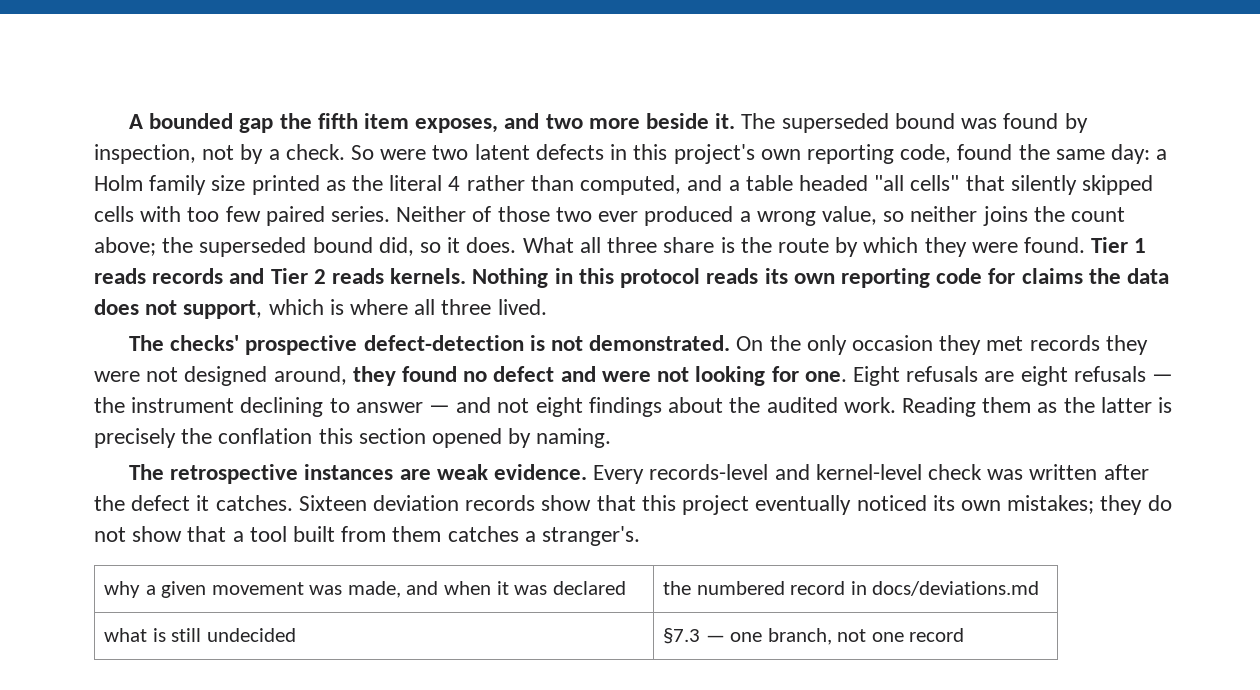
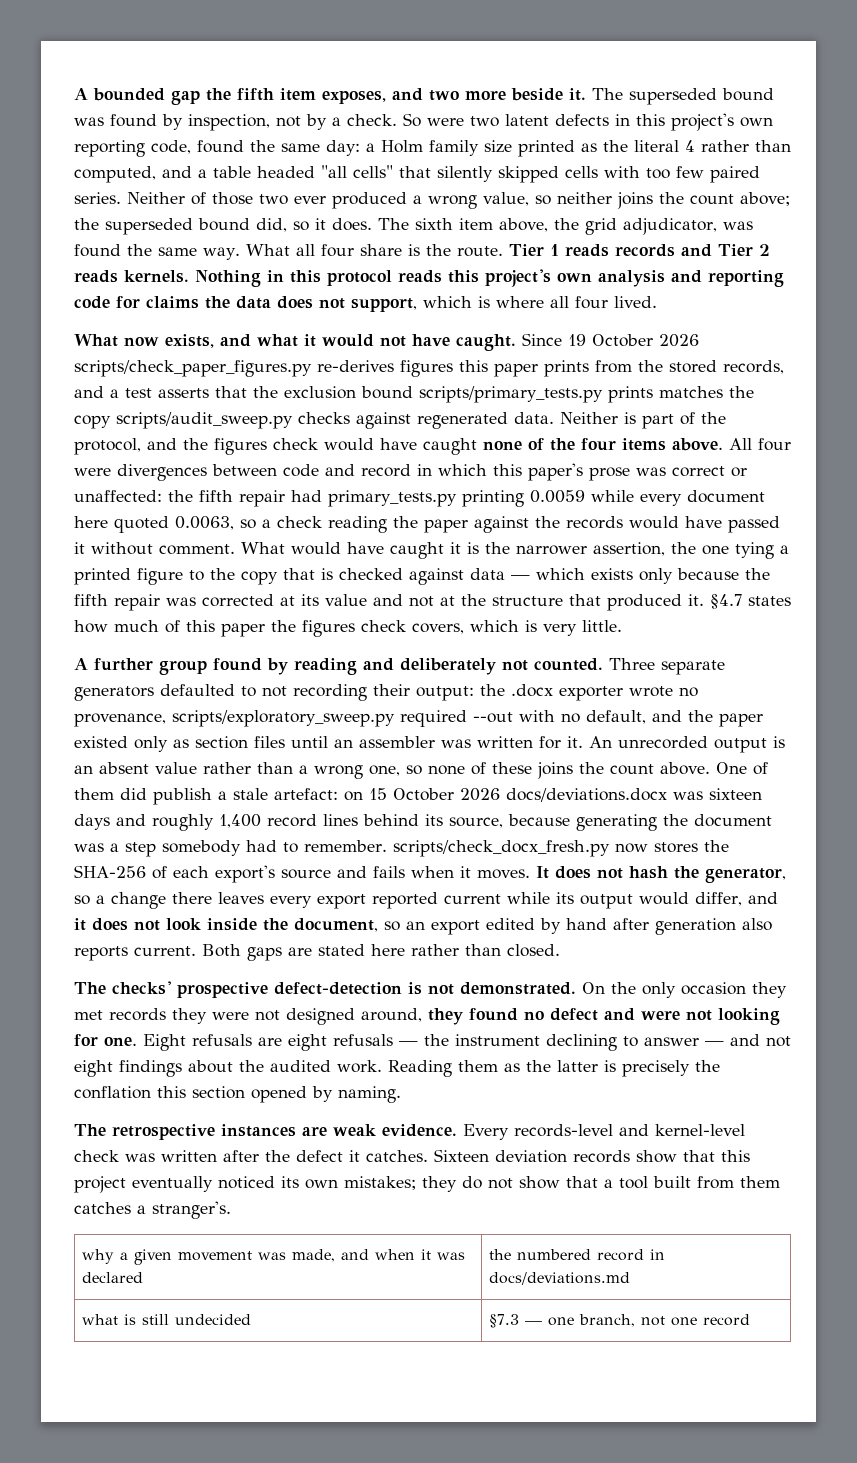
(517, 245) none -> [378,218,753,235] [74,244,240,260] The sixth item above, the grid adjudicator, was found the same way.
[607,237,658,253] three -> [320,244,354,257] four
[777,237,1085,257] route by which they were found. -> [456,246,503,257] route.
[764,268,835,284] its own -> [448,269,702,287] this project's own analysis and
[441,299,492,315] three -> [575,296,608,309] four
(547, 307) none -> [74,333,699,351] [74,360,784,377] [74,386,754,403] [74,412,726,429] [74,438,791,455] [74,463,747,481] [74,490,765,507] [74,516,780,533] [74,542,789,559] [74,568,770,585] [74,594,791,611] [74,620,622,637] [74,658,725,675] [74,684,698,701] [74,710,763,727] [74,736,785,753] [74,762,768,779] [74,788,762,805] [74,814,772,831] [74,840,729,857] [74,865,786,883] [74,892,778,909] [74,918,772,935] [74,944,560,961] // What now exists, and what it would not have caught. Since 19 October 2026 scripts/check_paper_figures.py re-derives figures this paper prints from the stored records, and a test asserts that the exclusion bound scripts/primary_tests.py prints matches the copy scripts/audit_sweep.py checks against regenerated data. Neither is part of the protocol, and the figures check would have caught none of the four items above. All four were divergences between code and record in which this paper's prose was correct or unaffected: the fifth repair had primary_tests.py printing 0.0059 while every document here quoted 0.0063, so a check reading the paper against the records would have passed it without comment. What would have caught it is the narrower assertion, the one tying a printed figure to the copy that is checked against data — which exists only because the fifth repair was corrected at its value and not at the structure that produced it. §4.7 states how much of this paper the figures check covers, which is very little. // A further group found by reading and deliberately not counted. Three separate generators defaulted to not recording their output: the .docx exporter wrote no provenance, scripts/exploratory_sweep.py required --out with no default, and the paper existed only as section files until an assembler was written for it. An unrecorded output is an absent value rather than a wrong one, so none of these joins the count above. One of them did publish a stale artefact: on 15 October 2026 docs/deviations.docx was sixteen days and roughly 1,400 record lines behind its source, because generating the document was a step somebody had to remember. scripts/check_docx_fresh.py now stores the SHA-256 of each export's source and fails when it moves. It does not hash the generator, so a change there leaves every export reported current while its output would differ, and it does not look inside the document, so an export edited by hand after generation also reports current. Both gaps are stated here rather than closed.

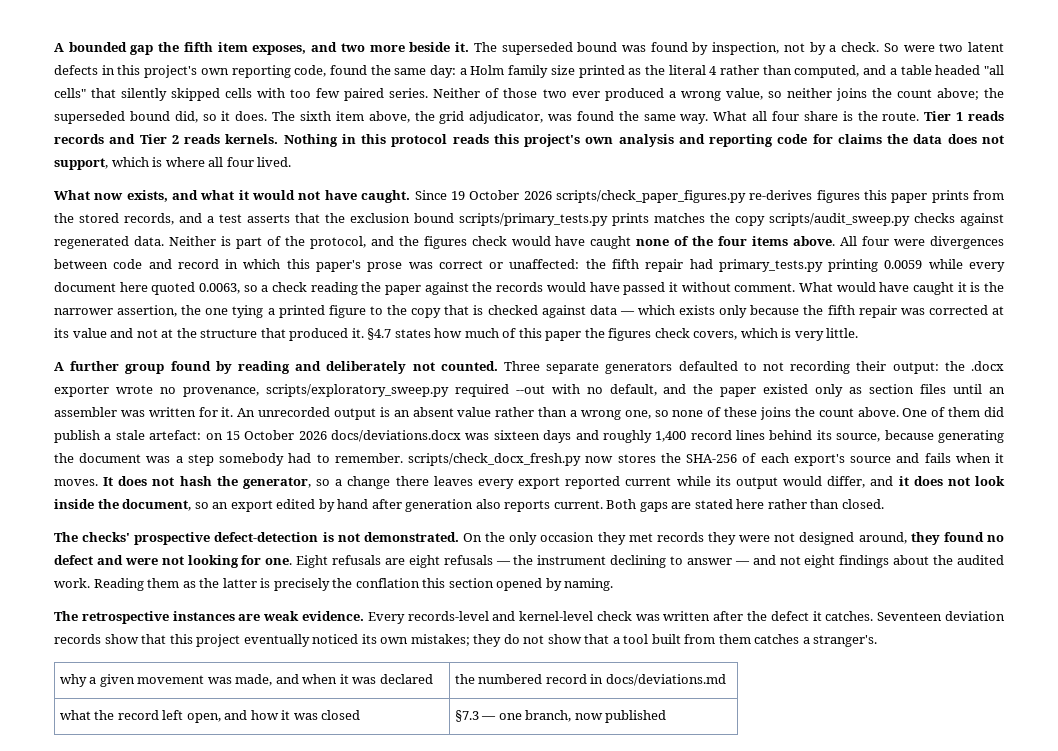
[434,1149,489,1162] Sixteen -> [877,612,943,621] Seventeen
[124,1314,252,1325] is still undecided -> [94,710,361,723] the record left open, and how it was closed
[641,1314,751,1326] not one record -> [574,710,667,723] now published

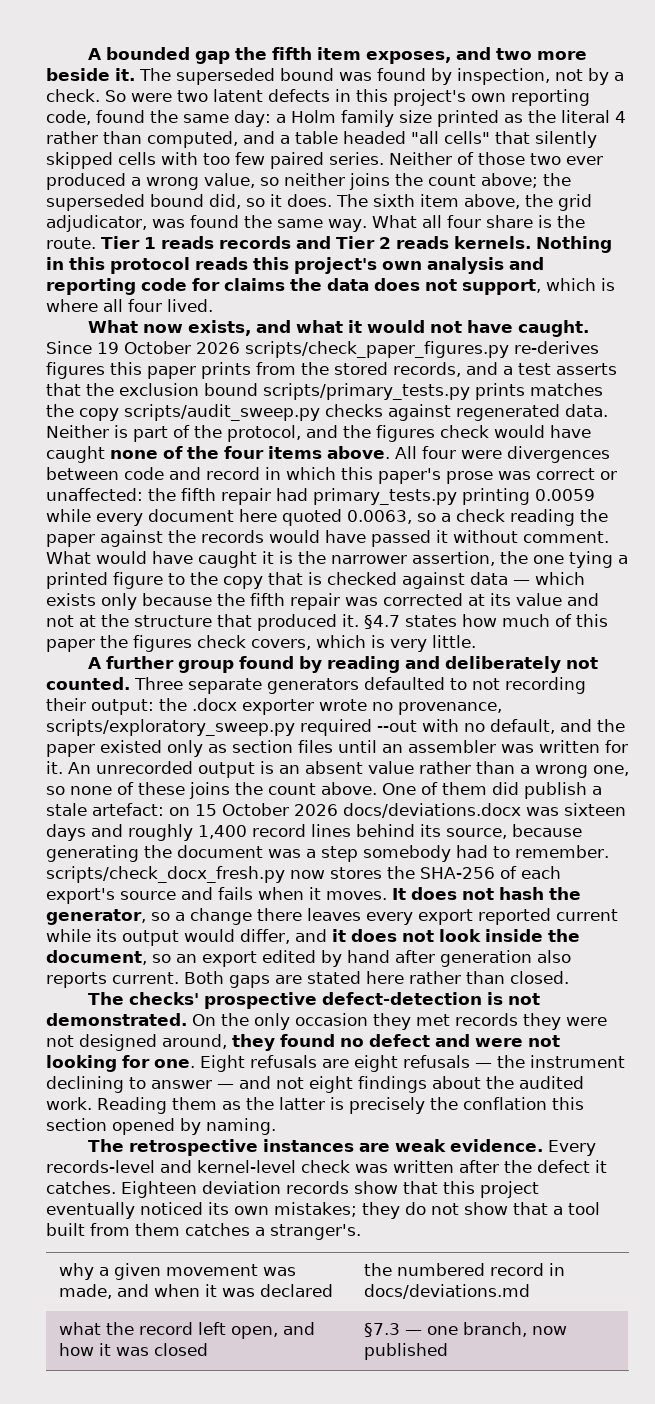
[877,612,943,621] Seventeen -> [121,1181,197,1198] Eighteen

